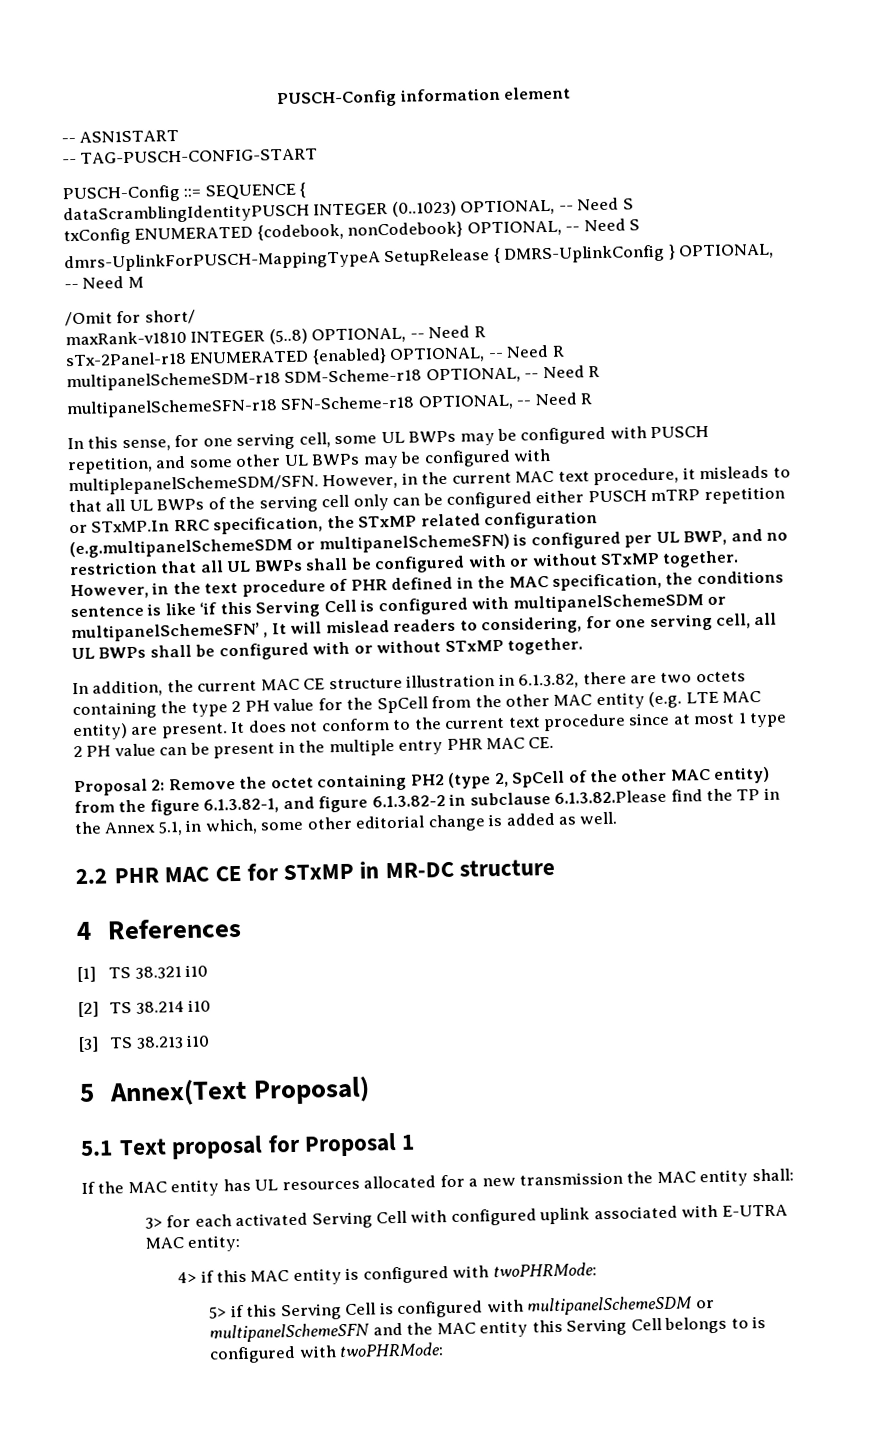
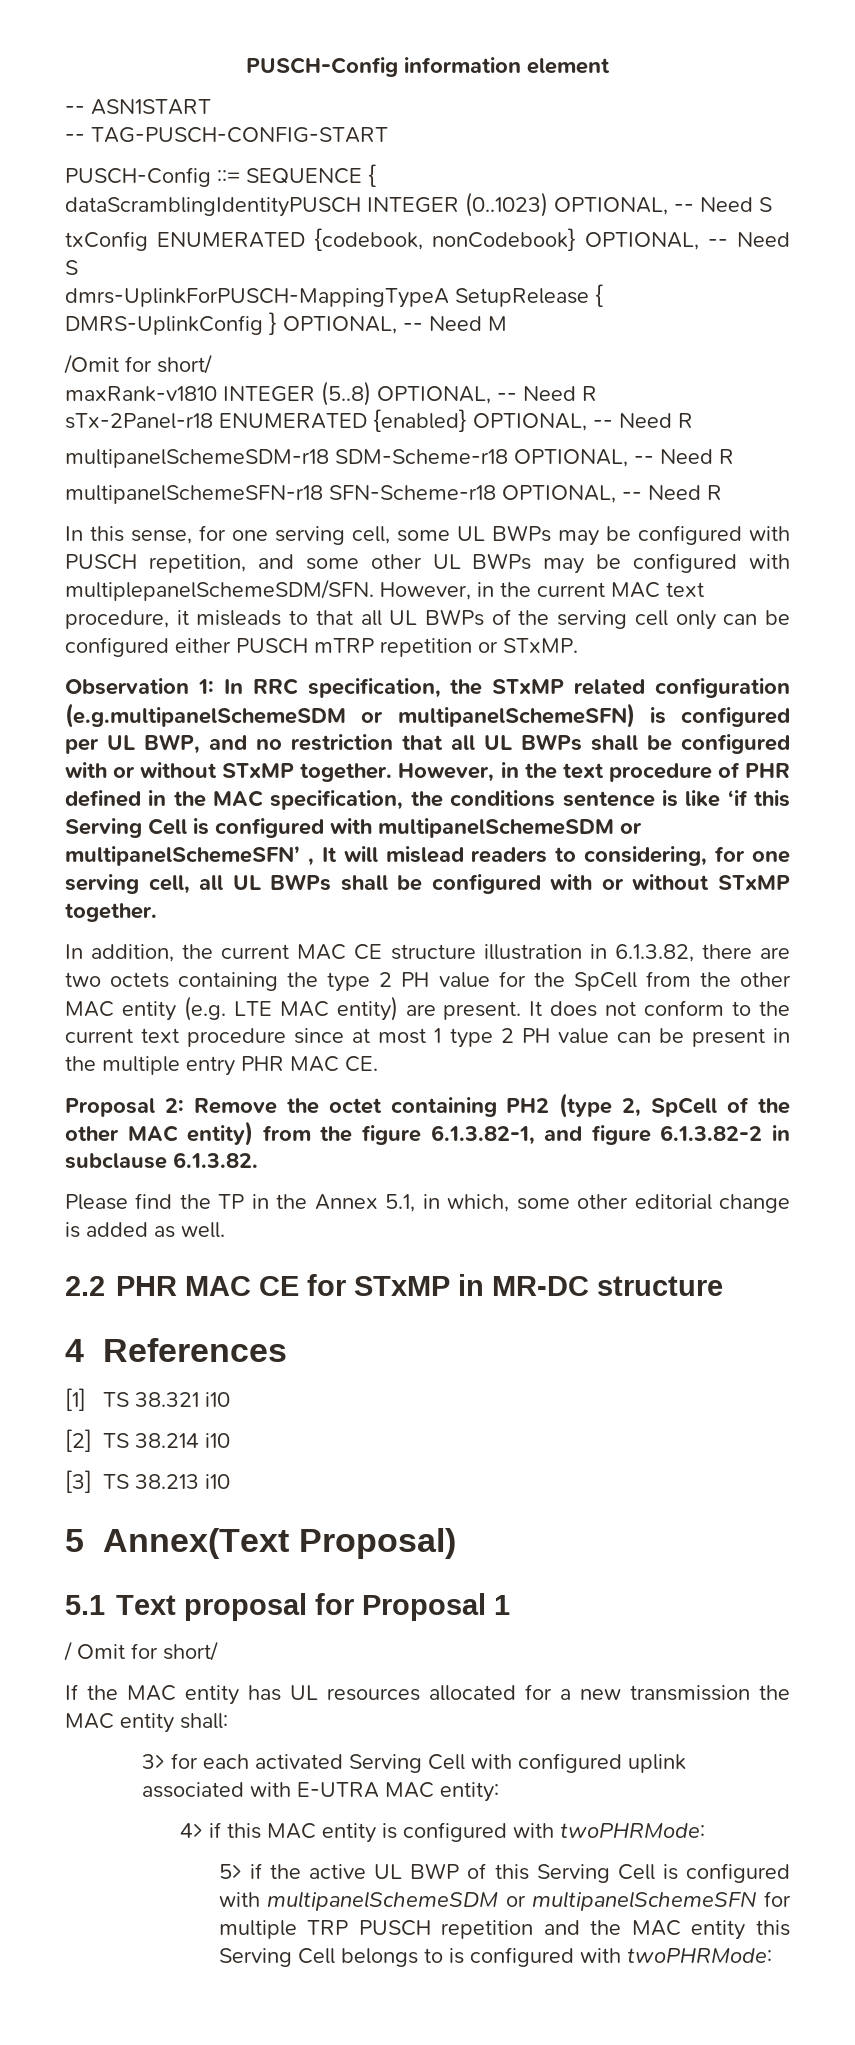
[91,520,171,533] STxMP.In -> [503,638,578,653] [65,678,243,695] STxMP. // Observation 1: In
[554,789,668,804] 6.1.3.82.Please -> [173,1152,258,1168] [65,1194,128,1210] 6.1.3.82. // Please
(416, 1142) none -> [64,1641,218,1661] // / Omit for short/
(244, 1311) none -> [269,1863,487,1879] the active UL BWP of
(371, 1332) none -> [764,1891,791,1907] [218,1920,534,1939] for multiple TRP PUSCH repetition

